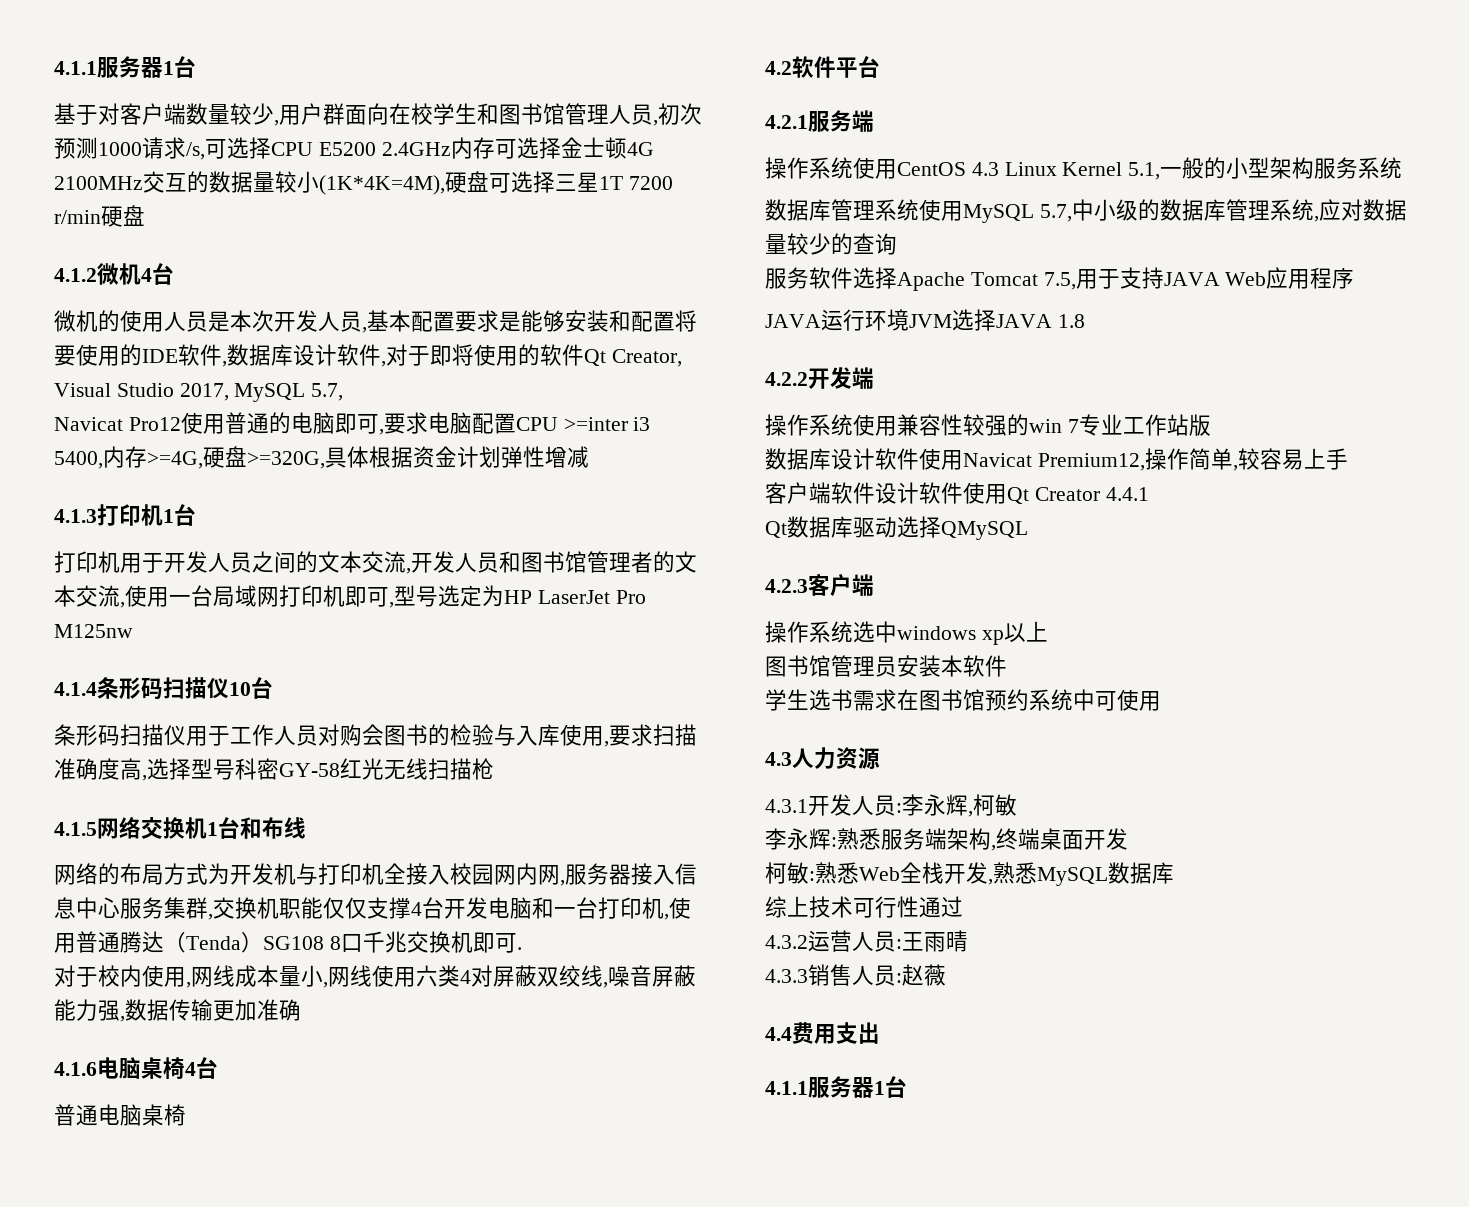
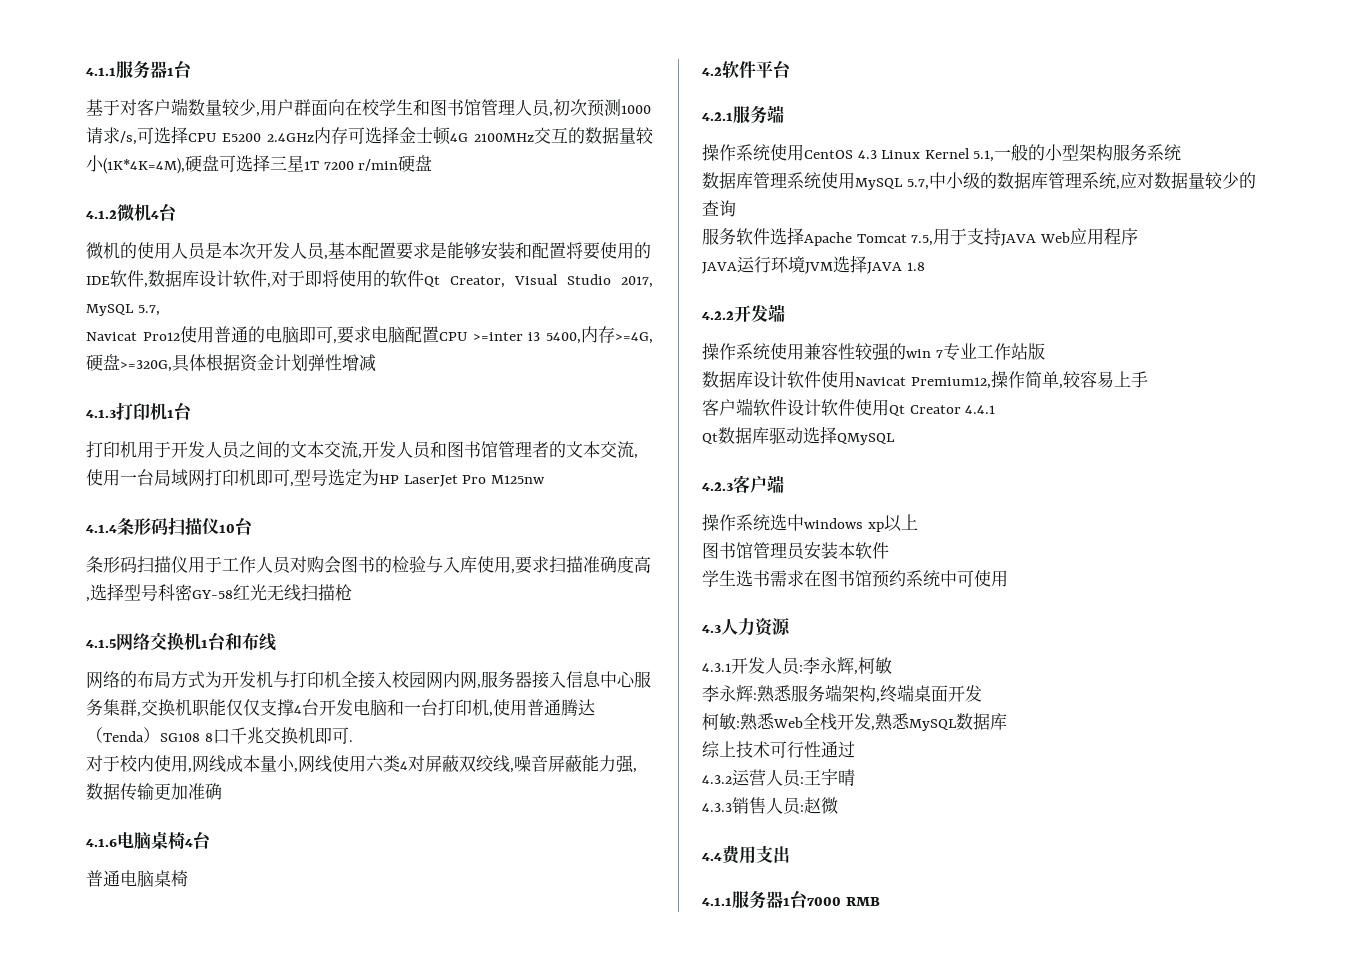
[924,932,946,952] 雨 -> [821,769,838,786] 宇
[924,964,946,986] 薇 -> [821,797,838,814] 微
(907, 1087) none -> [807,897,880,906] 7000 RMB

